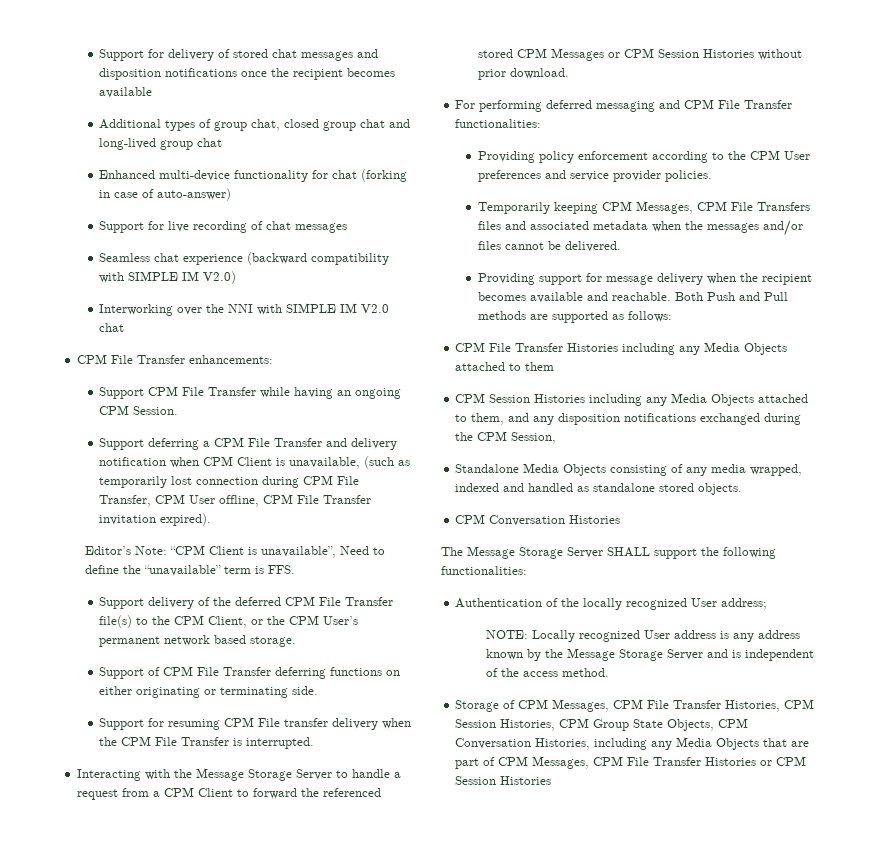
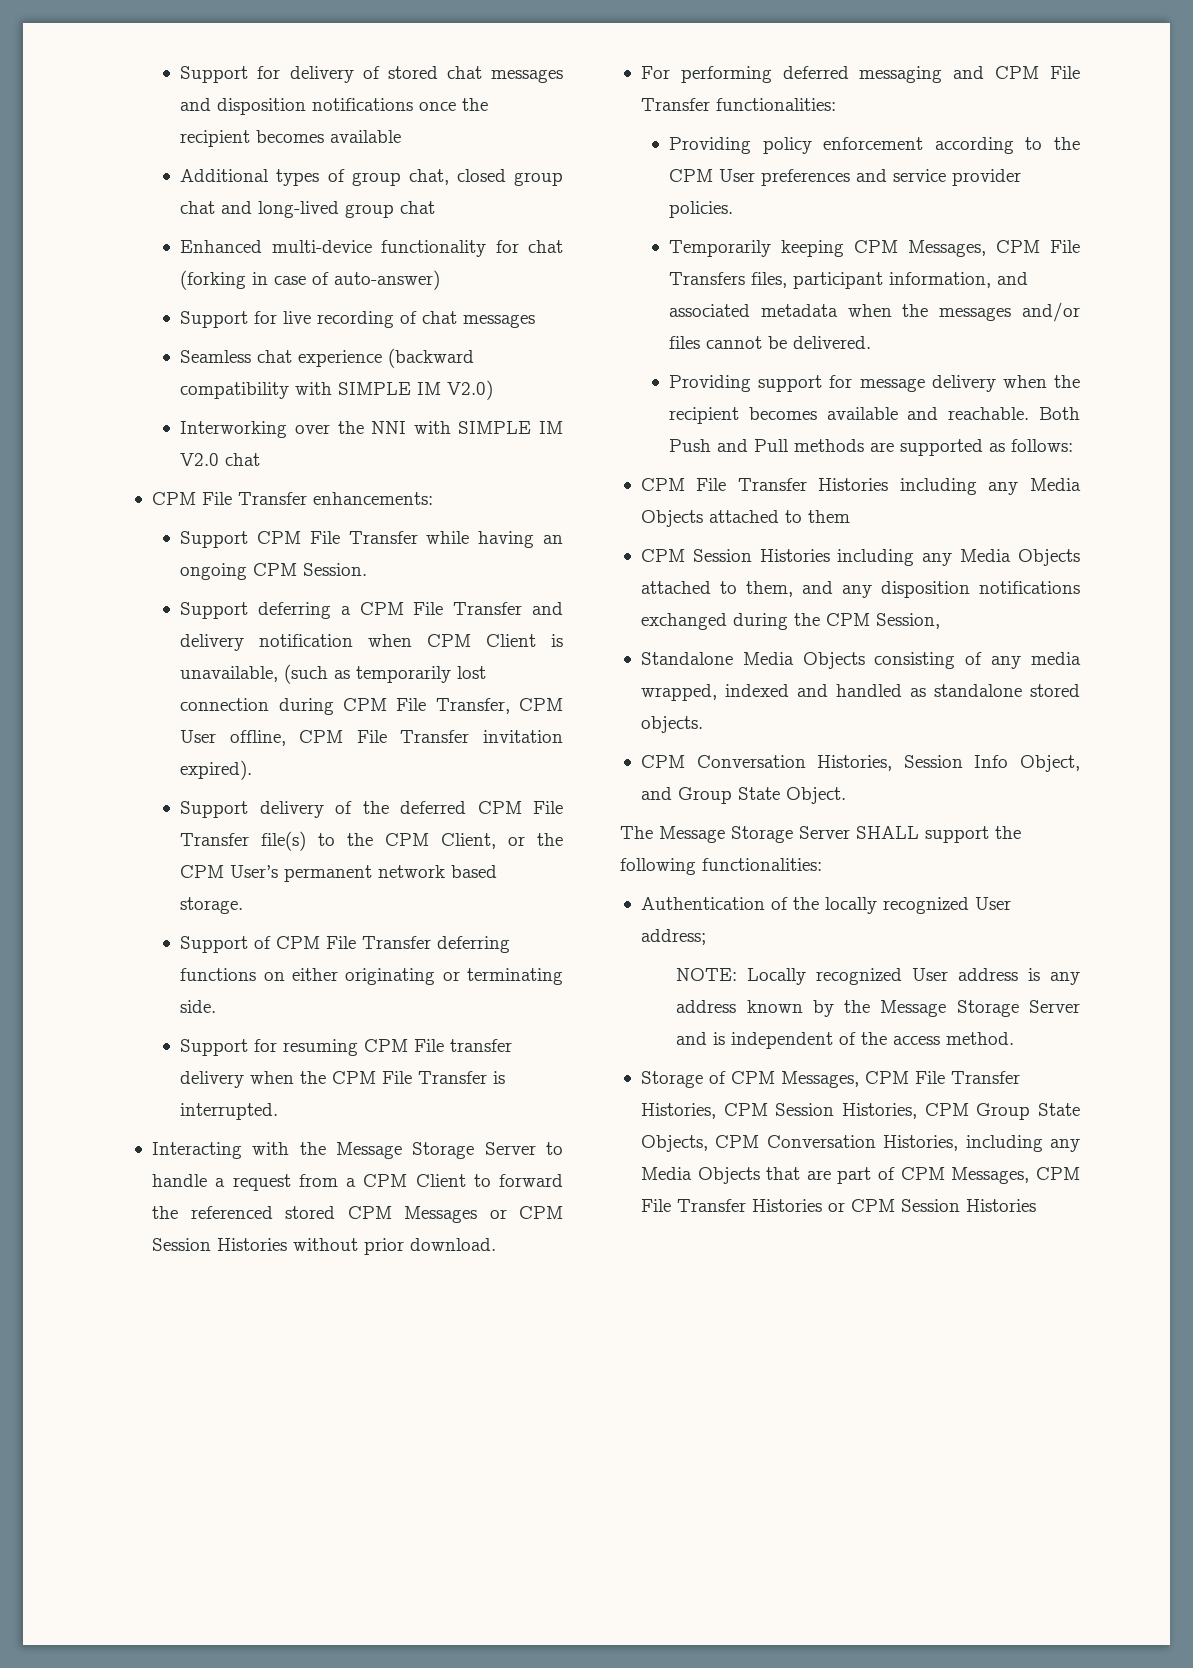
[85,545,386,558] [85,565,296,576] // Editor’s Note: “CPM Client is unavailable”, Need to define the “unavailable” term is FFS. -> (253, 770) none
[477,221,501,230] files -> [751,272,992,289] files, participant information,
[569,515,621,524] Histories -> [817,755,1080,772] [640,787,846,804] Histories, Session Info Object, and Group State Object.

